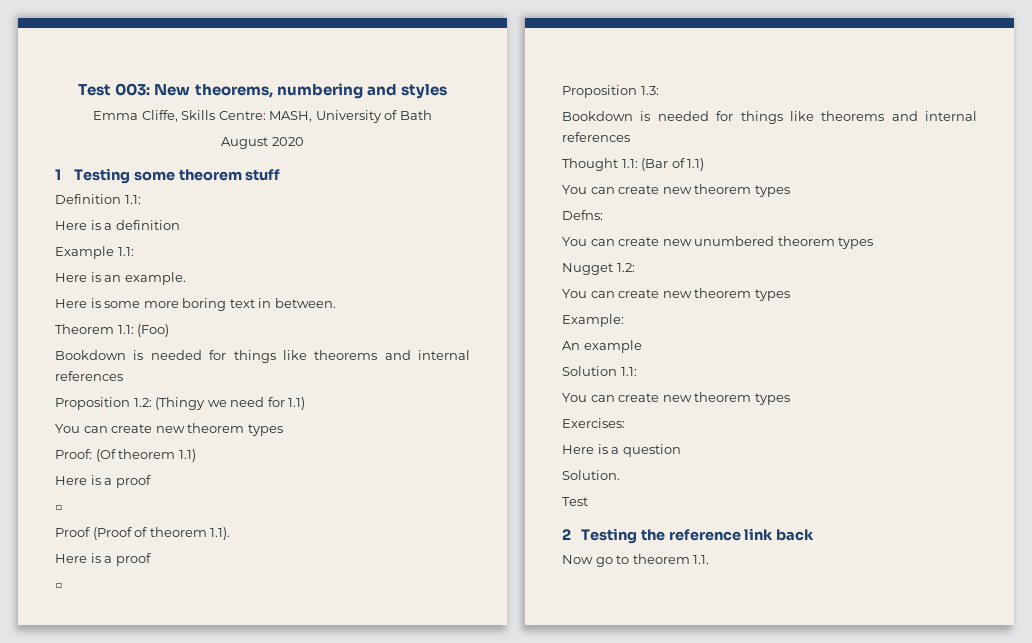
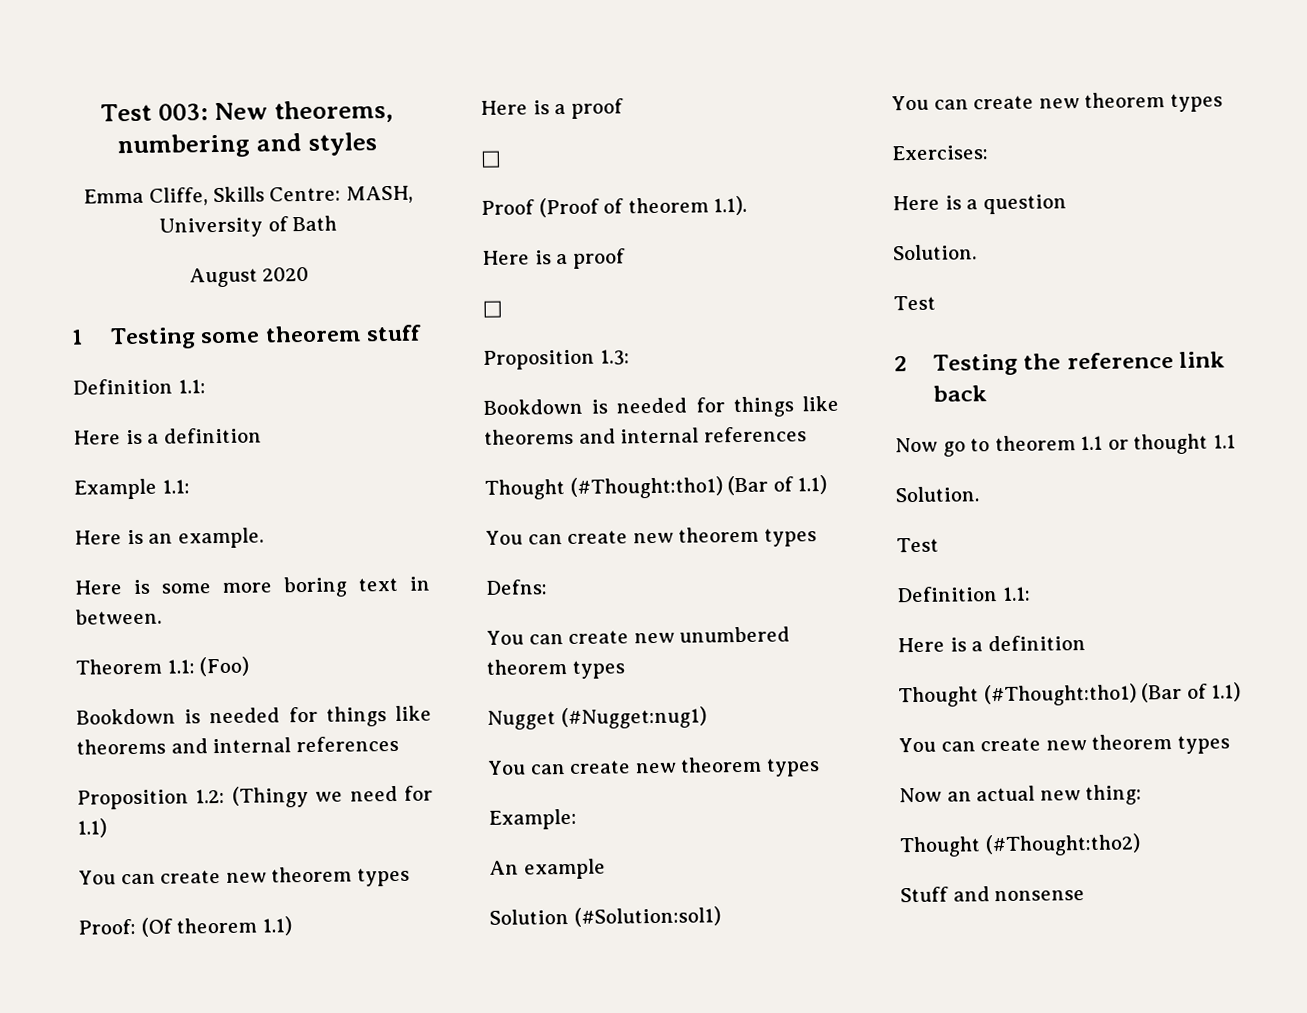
[621,159,638,168] 1.1: -> [569,476,723,499] (#Thought:tho1)
[616,263,635,272] 1.2: -> [560,706,707,730] (#Nugget:nug1)
[620,367,637,376] 1.1: -> [573,906,721,927] (#Solution:sol1)
[693,555,710,564] 1.1. -> [1080,433,1236,455] [895,486,979,503] [896,537,939,553] [896,586,1031,603] [897,635,1086,653] [898,682,1242,708] [898,734,1230,754] [899,784,1143,806] [899,833,1141,858] [900,886,1086,903] 1.1 or thought 1.1 // Solution. // Test // Definition 1.1: // Here is a definition // Thought (#Thought:tho1) (Bar of 1.1) // You can create new theorem types // Now an actual new thing: // Thought (#Thought:tho2) // Stuff and nonsense

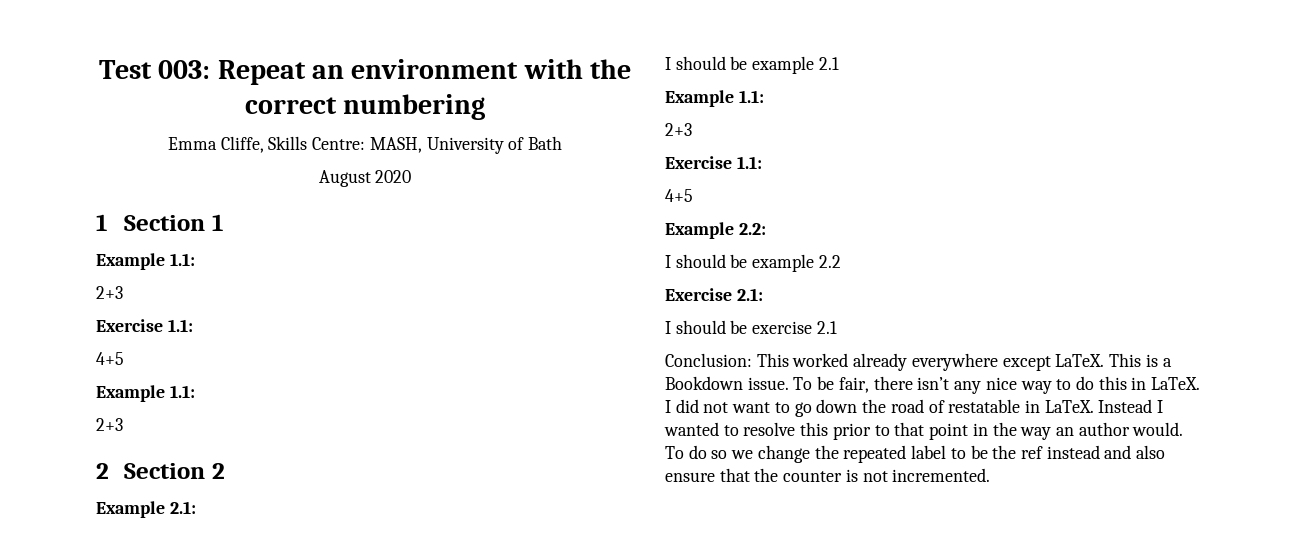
[214,99,395,124] New theorems, -> [217,59,632,85] [244,97,337,114] Repeat an environment with the correct
[256,132,377,156] and styles -> (486, 107) none
[109,324,422,350] [72,378,206,395] [73,427,262,445] [73,478,190,500] [74,527,264,549] [74,576,430,598] [75,608,162,625] [75,656,250,677] [76,705,432,727] [76,735,399,755] [77,785,434,810] [77,818,107,838] [78,866,410,887] [78,916,292,937] [480,98,624,119] [480,150,502,168] [481,195,748,218] [482,248,626,269] [482,300,503,318] [483,349,630,370] [483,395,839,418] [484,426,807,445] [484,474,828,500] [485,526,817,547] [485,579,548,595] [486,626,791,645] [486,659,625,679] [487,706,707,730] [487,756,820,777] [488,808,577,830] [489,858,606,880] [489,906,721,927] [891,92,1223,113] [891,145,989,161] [892,194,1067,215] [893,244,977,261] [893,295,936,311] [894,351,1225,376] [932,385,987,402] [895,433,1236,457] [895,486,979,503] [896,537,939,553] [896,586,1031,603] [897,635,1086,653] [898,682,1242,708] [898,734,1230,754] [899,784,1143,806] [899,833,1141,858] [900,886,1086,903] Testing some theorem stuff // Definition 1.1: // Here is a definition // Example 1.1: // Here is an example. // Here is some more boring text in between. // Theorem 1.1: (Foo) // Bookdown is needed for things like theorems and internal references // Proposition 1.2: (Thingy we need for 1.1) // You can create new theorem types // Proof: (Of theorem 1.1) // Here is a proof // □ // Proof (Proof of theorem 1.1). // Here is a proof // □ // Proposition 1.3: // Bookdown is needed for things like theorems and internal references // Thought (#Thought:tho1) (Bar of 1.1) // You can create new theorem types // Defns: // You can create new unumbered theorem types // Nugget (#Nugget:nug1) // You can create new theorem types // Example: // An example // Solution (#Solution:sol1) // You can create new theorem types // Exercises: // Here is a question // Solution. // Test // 2 Testing the reference link back // Now go to theorem 1.1 or thought 1.1 // Solution. // Test // Definition 1.1: // Here is a definition // Thought (#Thought:tho1) (Bar of 1.1) // You can create new theorem types // Now an actual new thing: // Thought (#Thought:tho2) // Stuff and nonsense -> [124,214,223,231] [96,253,195,270] [96,286,123,299] [96,319,193,332] [96,352,124,365] [96,385,195,402] [96,418,123,431] [96,463,225,479] [96,501,196,518] [665,56,839,74] [665,90,764,107] [665,123,692,136] [665,156,762,169] [665,189,693,202] [665,222,766,239] [665,254,841,272] [665,288,763,301] [665,320,837,334] [665,353,1172,371] [665,376,1201,394] [665,399,1164,417] [664,422,1184,440] [665,445,1166,463] [665,468,991,482] Section 1 // Example 1.1: // 2+3 // Exercise 1.1: // 4+5 // Example 1.1: // 2+3 // 2 Section 2 // Example 2.1: // I should be example 2.1 // Example 1.1: // 2+3 // Exercise 1.1: // 4+5 // Example 2.2: // I should be example 2.2 // Exercise 2.1: // I should be exercise 2.1 // Conclusion: This worked already everywhere except LaTeX. This is a Bookdown issue. To be fair, there isn’t any nice way to do this in LaTeX. I did not want to go down the road of restatable in LaTeX. Instead I wanted to resolve this prior to that point in the way an author would. To do so we change the repeated label to be the ref instead and also ensure that the counter is not incremented.

